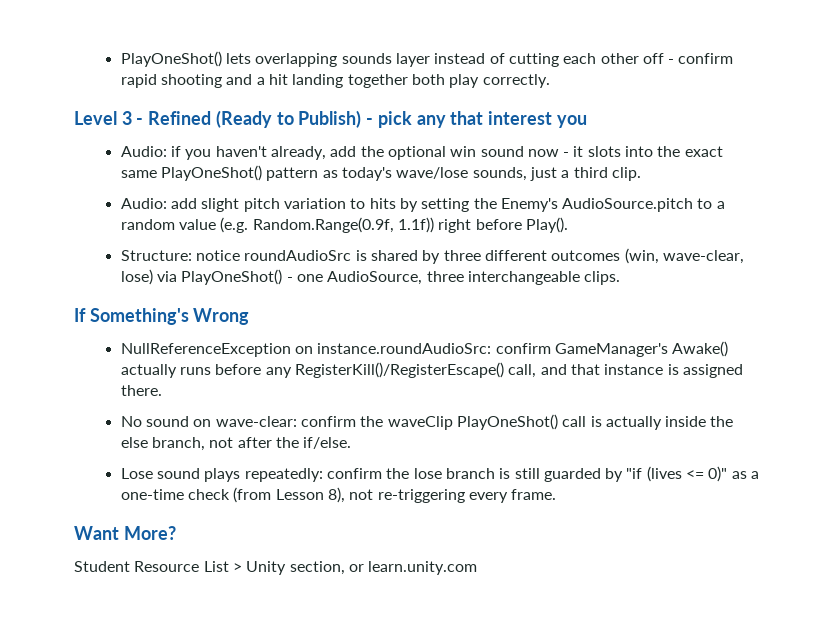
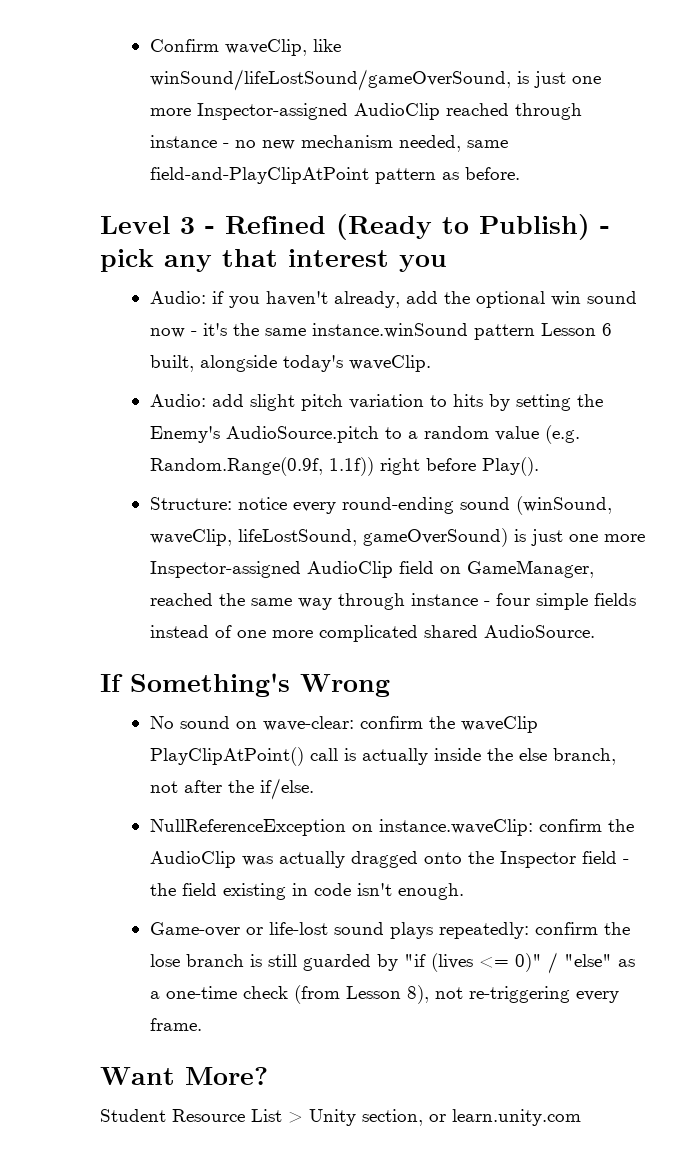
[120,51,734,67] [120,74,550,88] PlayOneShot() lets overlapping sounds layer instead of cutting each other off - confirm rapid shooting and a hit landing together both play correctly. -> [149,39,341,56] [149,69,601,91] [149,103,582,120] [149,135,508,152] [149,167,520,184] Confirm waveClip, like winSound/lifeLostSound/gameOverSound, is just one more Inspector-assigned AudioClip reached through instance - no new mechanism needed, same field-and-PlayClipAtPoint pattern as before.
[573,146,723,157] [120,165,641,181] it slots into the exact same PlayOneShot() pattern as today's wave/lose sounds, just a third clip. -> [202,323,612,340] [149,355,431,372] it's the same instance.winSound pattern Lesson 6 built, alongside today's waveClip.
[244,248,744,264] [120,269,621,285] [74,308,250,325] [120,341,729,357] [120,362,743,378] [120,385,162,396] roundAudioSrc is shared by three different outcomes (win, wave-clear, lose) via PlayOneShot() - one AudioSource, three interchangeable clips. // If Something's Wrong // NullReferenceException on instance.roundAudioSrc: confirm GameManager's Awake() actually runs before any RegisterKill()/RegisterEscape() call, and that instance is assigned there. -> [292,496,612,515] [149,528,645,547] [149,560,594,578] [149,593,636,610] [149,625,595,642] [100,673,390,697] every round-ending sound (winSound, waveClip, lifeLostSound, gameOverSound) is just one more Inspector-assigned AudioClip field on GameManager, reached the same way through instance - four simple fields instead of one more complicated shared AudioSource. // If Something's Wrong
[456,414,558,430] PlayOneShot() -> [149,747,304,766] PlayClipAtPoint()
[120,468,153,479] Lose -> [149,819,634,836] [149,851,629,868] [149,883,464,900] [149,922,328,937] NullReferenceException on instance.waveClip: confirm the AudioClip was actually dragged onto the Inspector field - the field existing in code isn't enough. // Game-over or life-lost
(728, 474) none -> [547,952,612,974] / "else"

